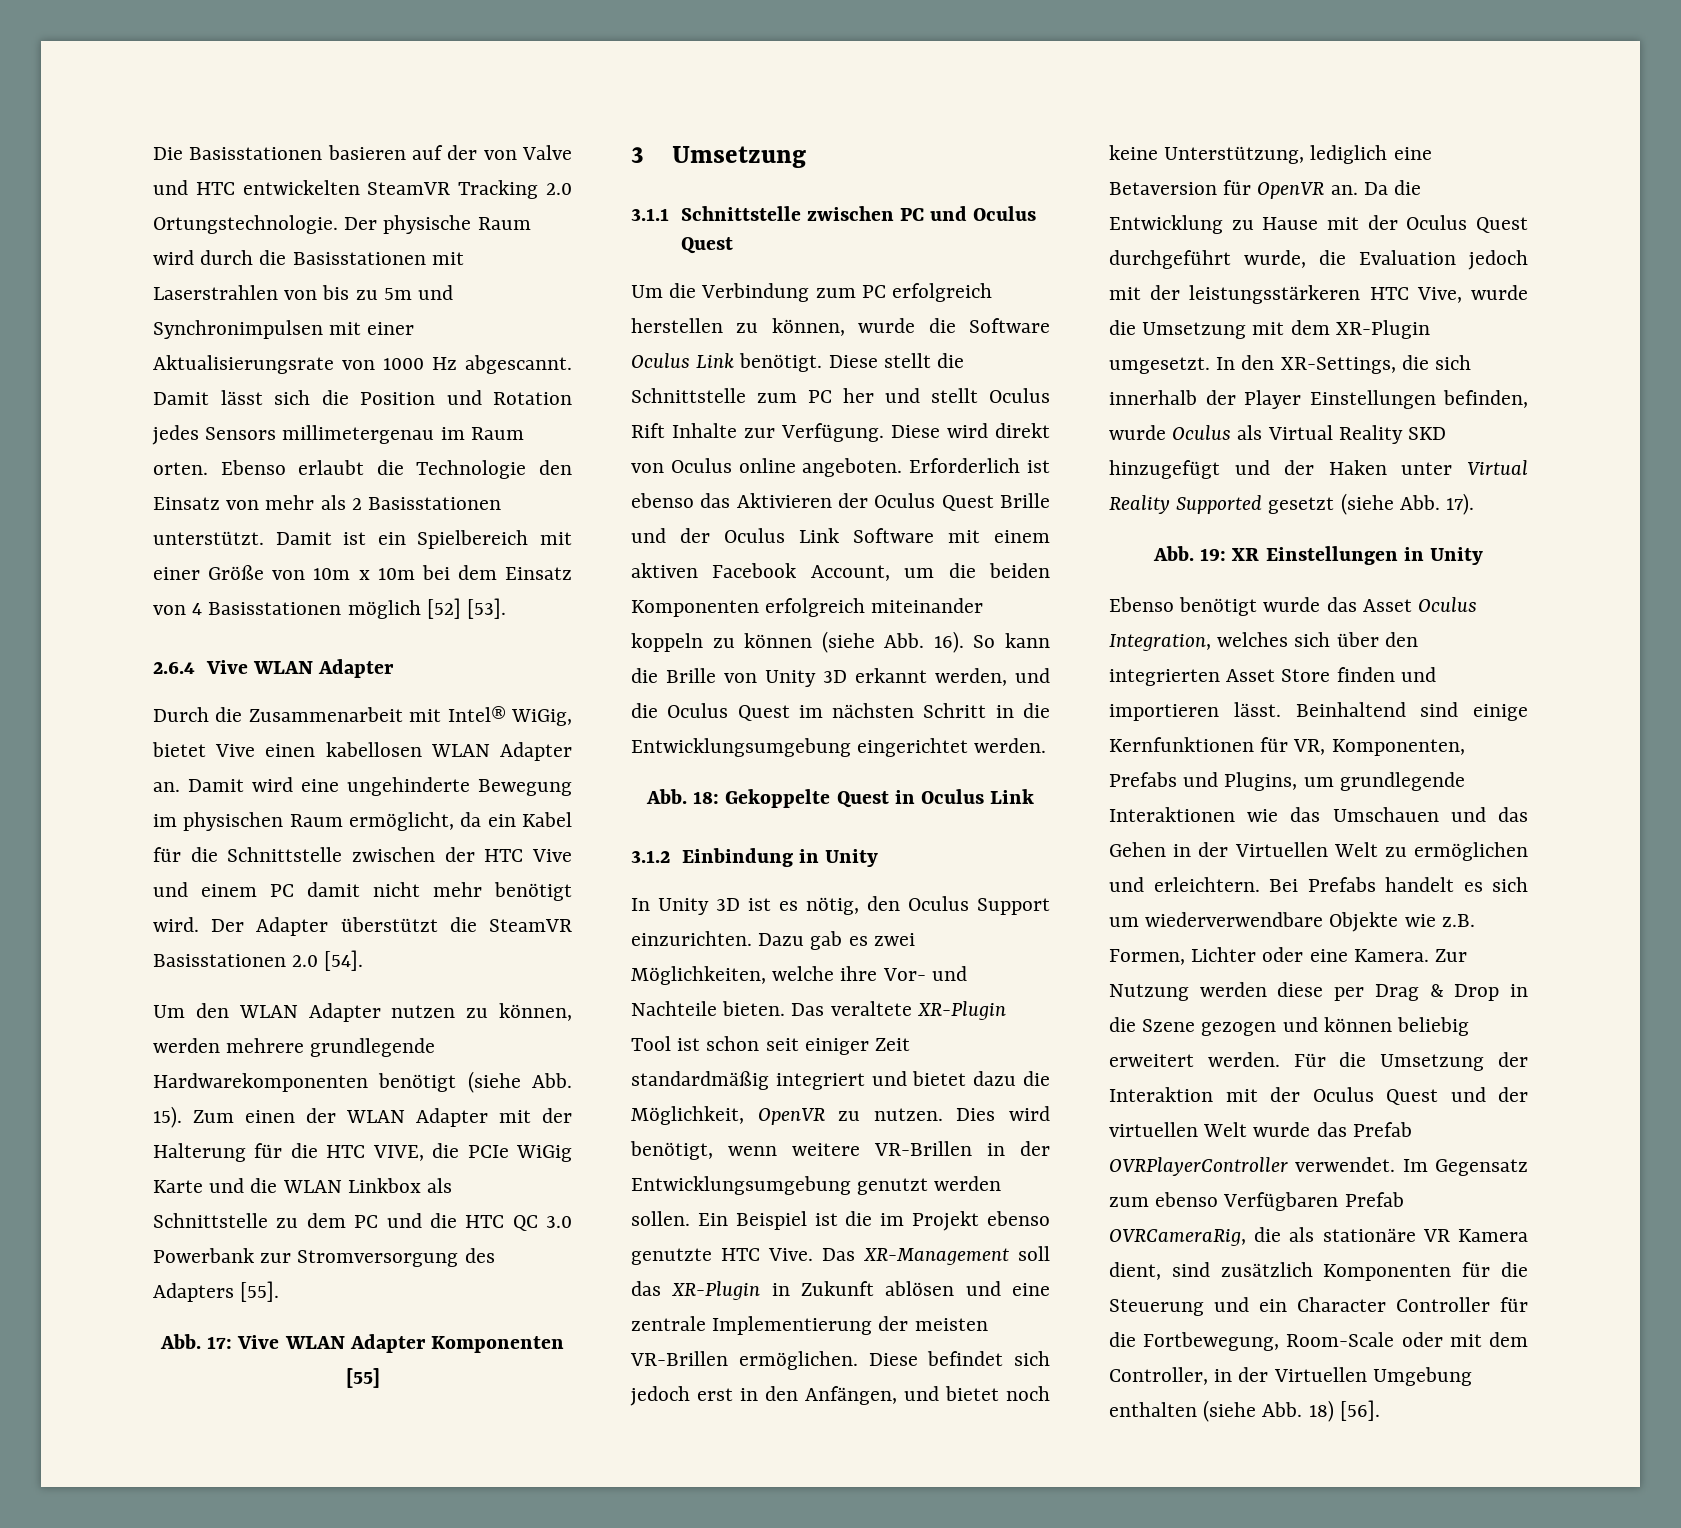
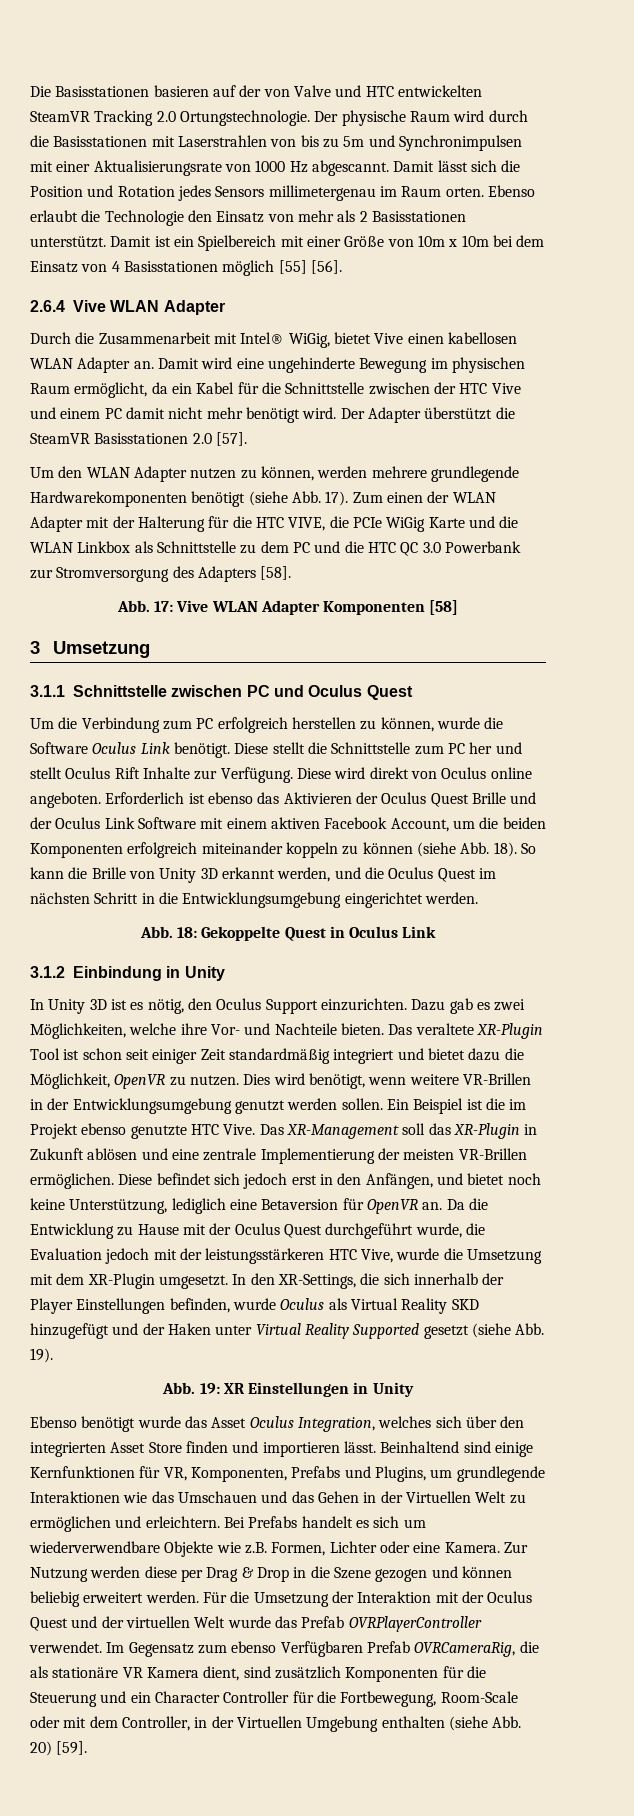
[426,598,507,619] [52] [53]. -> [278,260,342,274] [55] [56].
[324,950,364,971] [54]. -> [215,432,247,446] [57].
[153,1106,182,1128] 15). -> [325,491,349,506] 17).
[240,1281,280,1302] [55]. -> [260,566,292,580] [58].
[345,1368,380,1388] [55] -> [429,600,459,615] [58]
[933,631,964,653] 16). -> [493,842,517,857] 18).
[1446,493,1475,515] 17). -> [30,1348,53,1363] 19).
[1308,1400,1380,1422] 18) [56]. -> [30,1741,88,1756] 20) [59].

